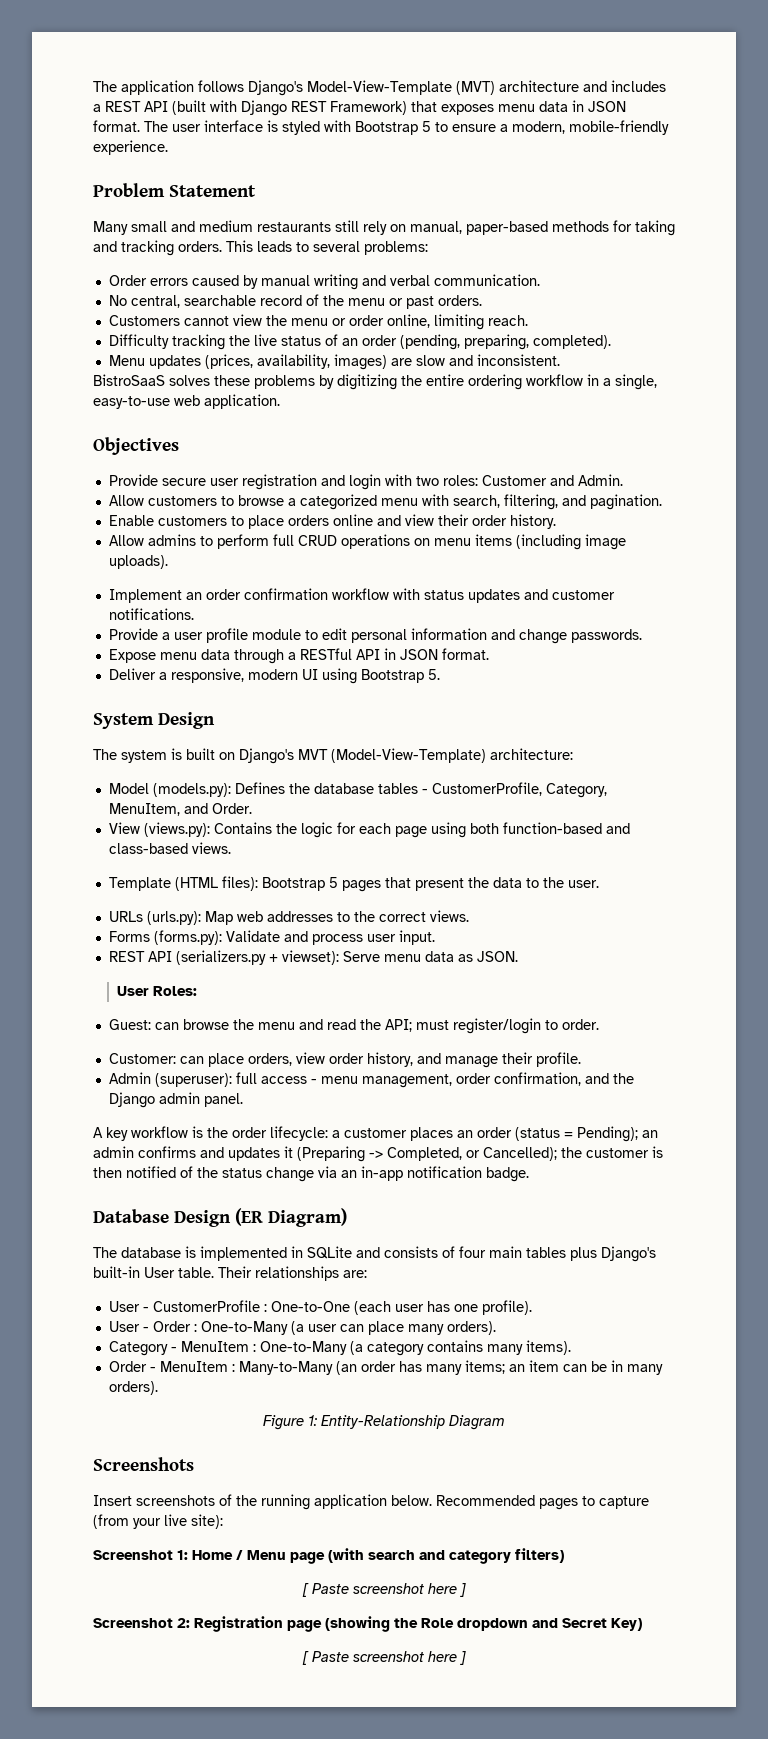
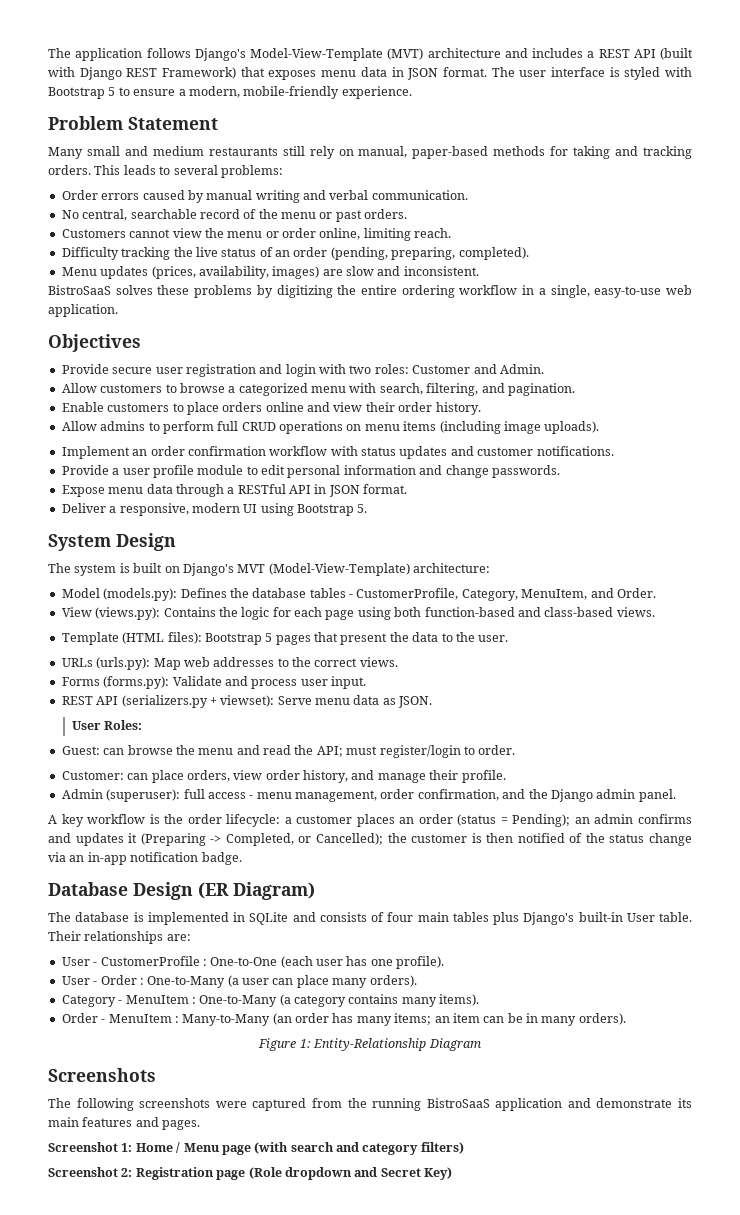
[93,1494,649,1510] [93,1514,223,1529] Insert screenshots of the running application below. Recommended pages to capture (from your live site): -> [48,1098,693,1111] [48,1117,201,1130] The following screenshots were captured from the running BistroSaaS application and demonstrate its main features and pages.
[301,1583,466,1597] // [ Paste screenshot here ] -> (464, 1148) none
[325,1616,454,1632] (showing the Role -> [248,1167,282,1179] (Role
[301,1651,466,1665] // [ Paste screenshot here ] -> (452, 1173) none

